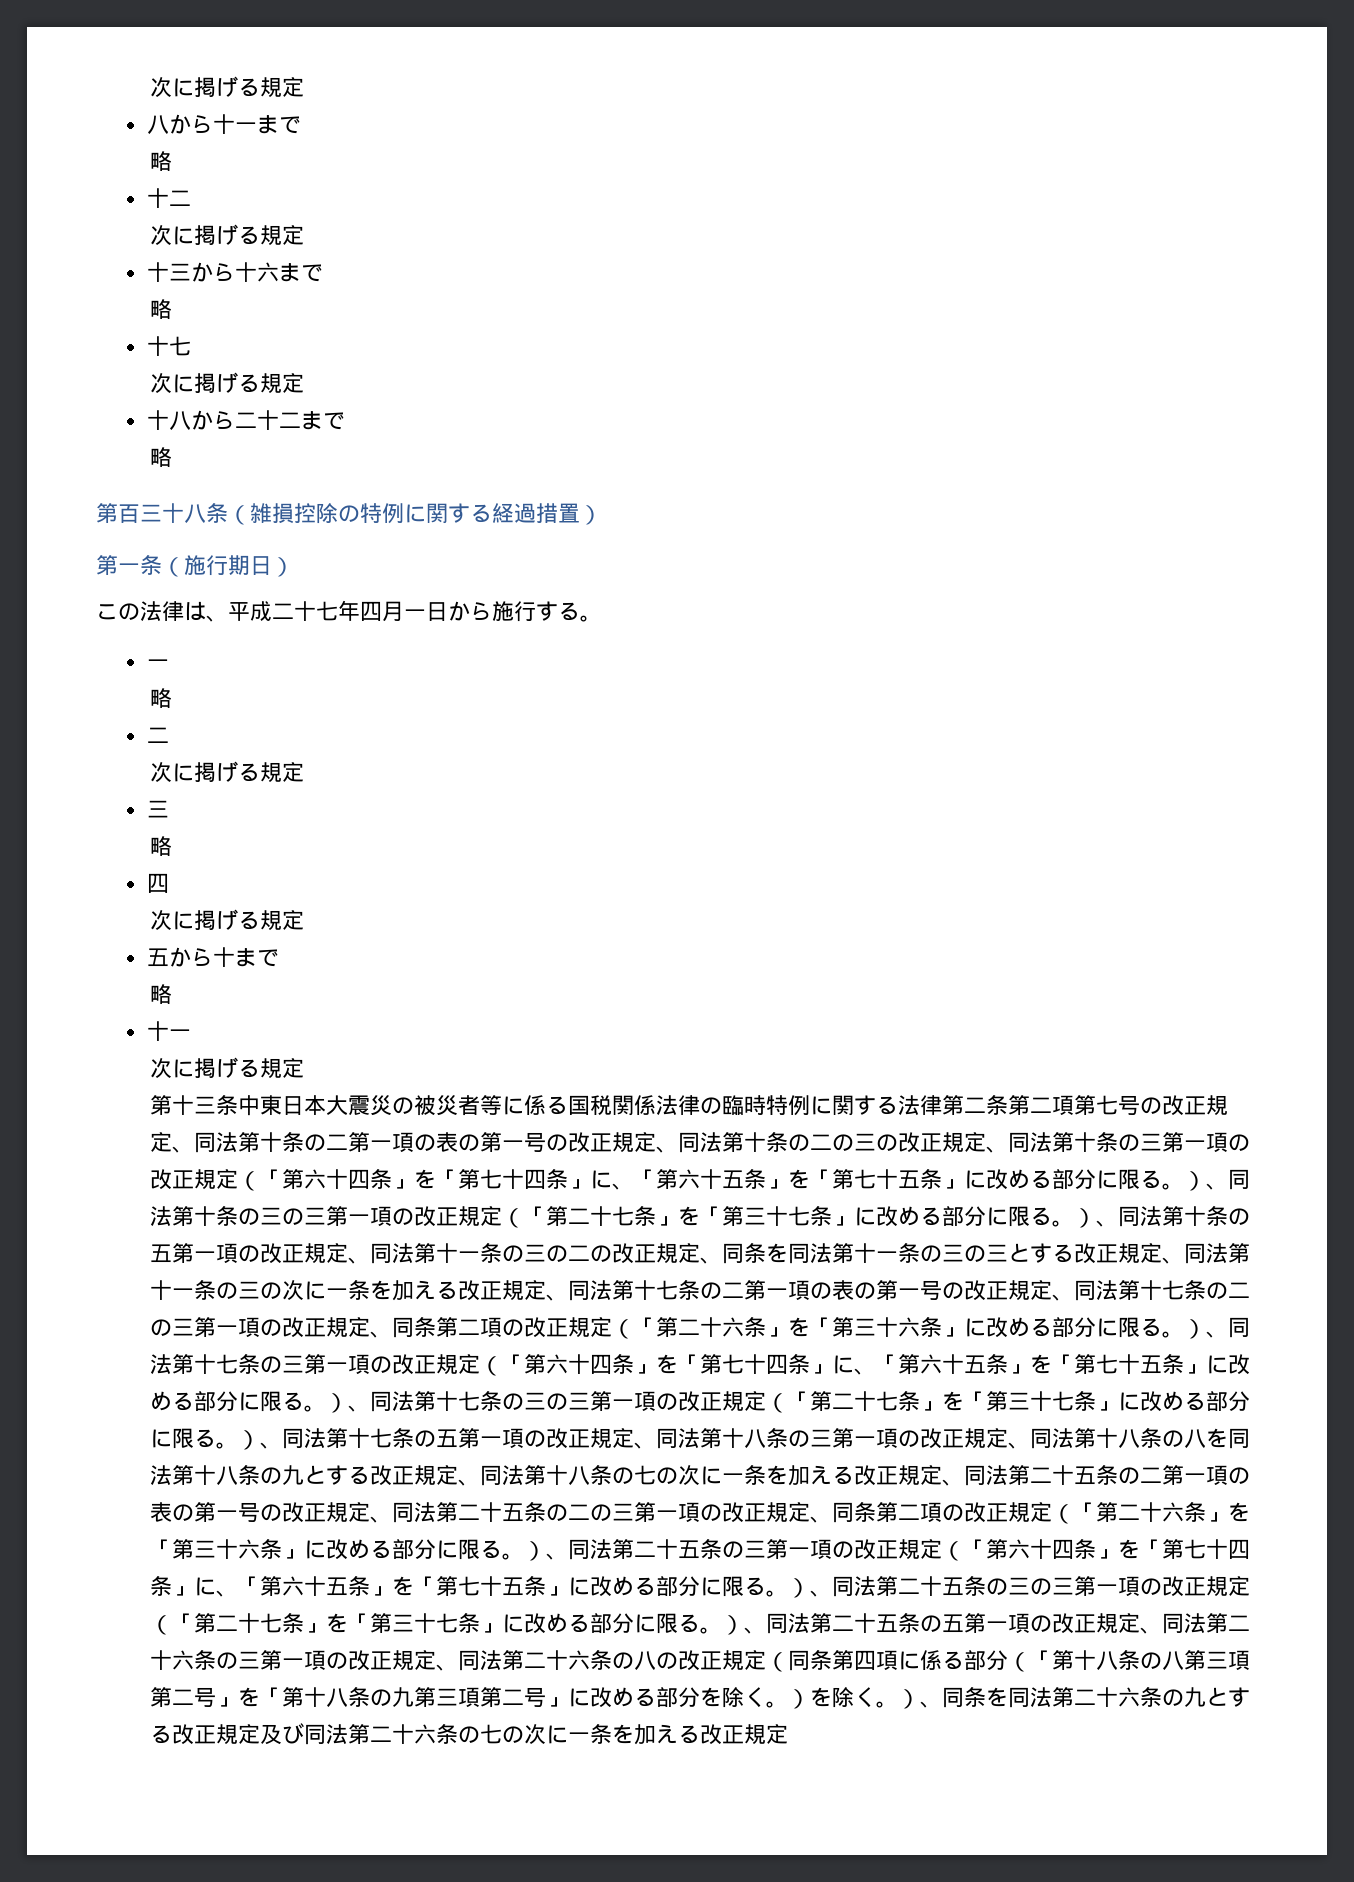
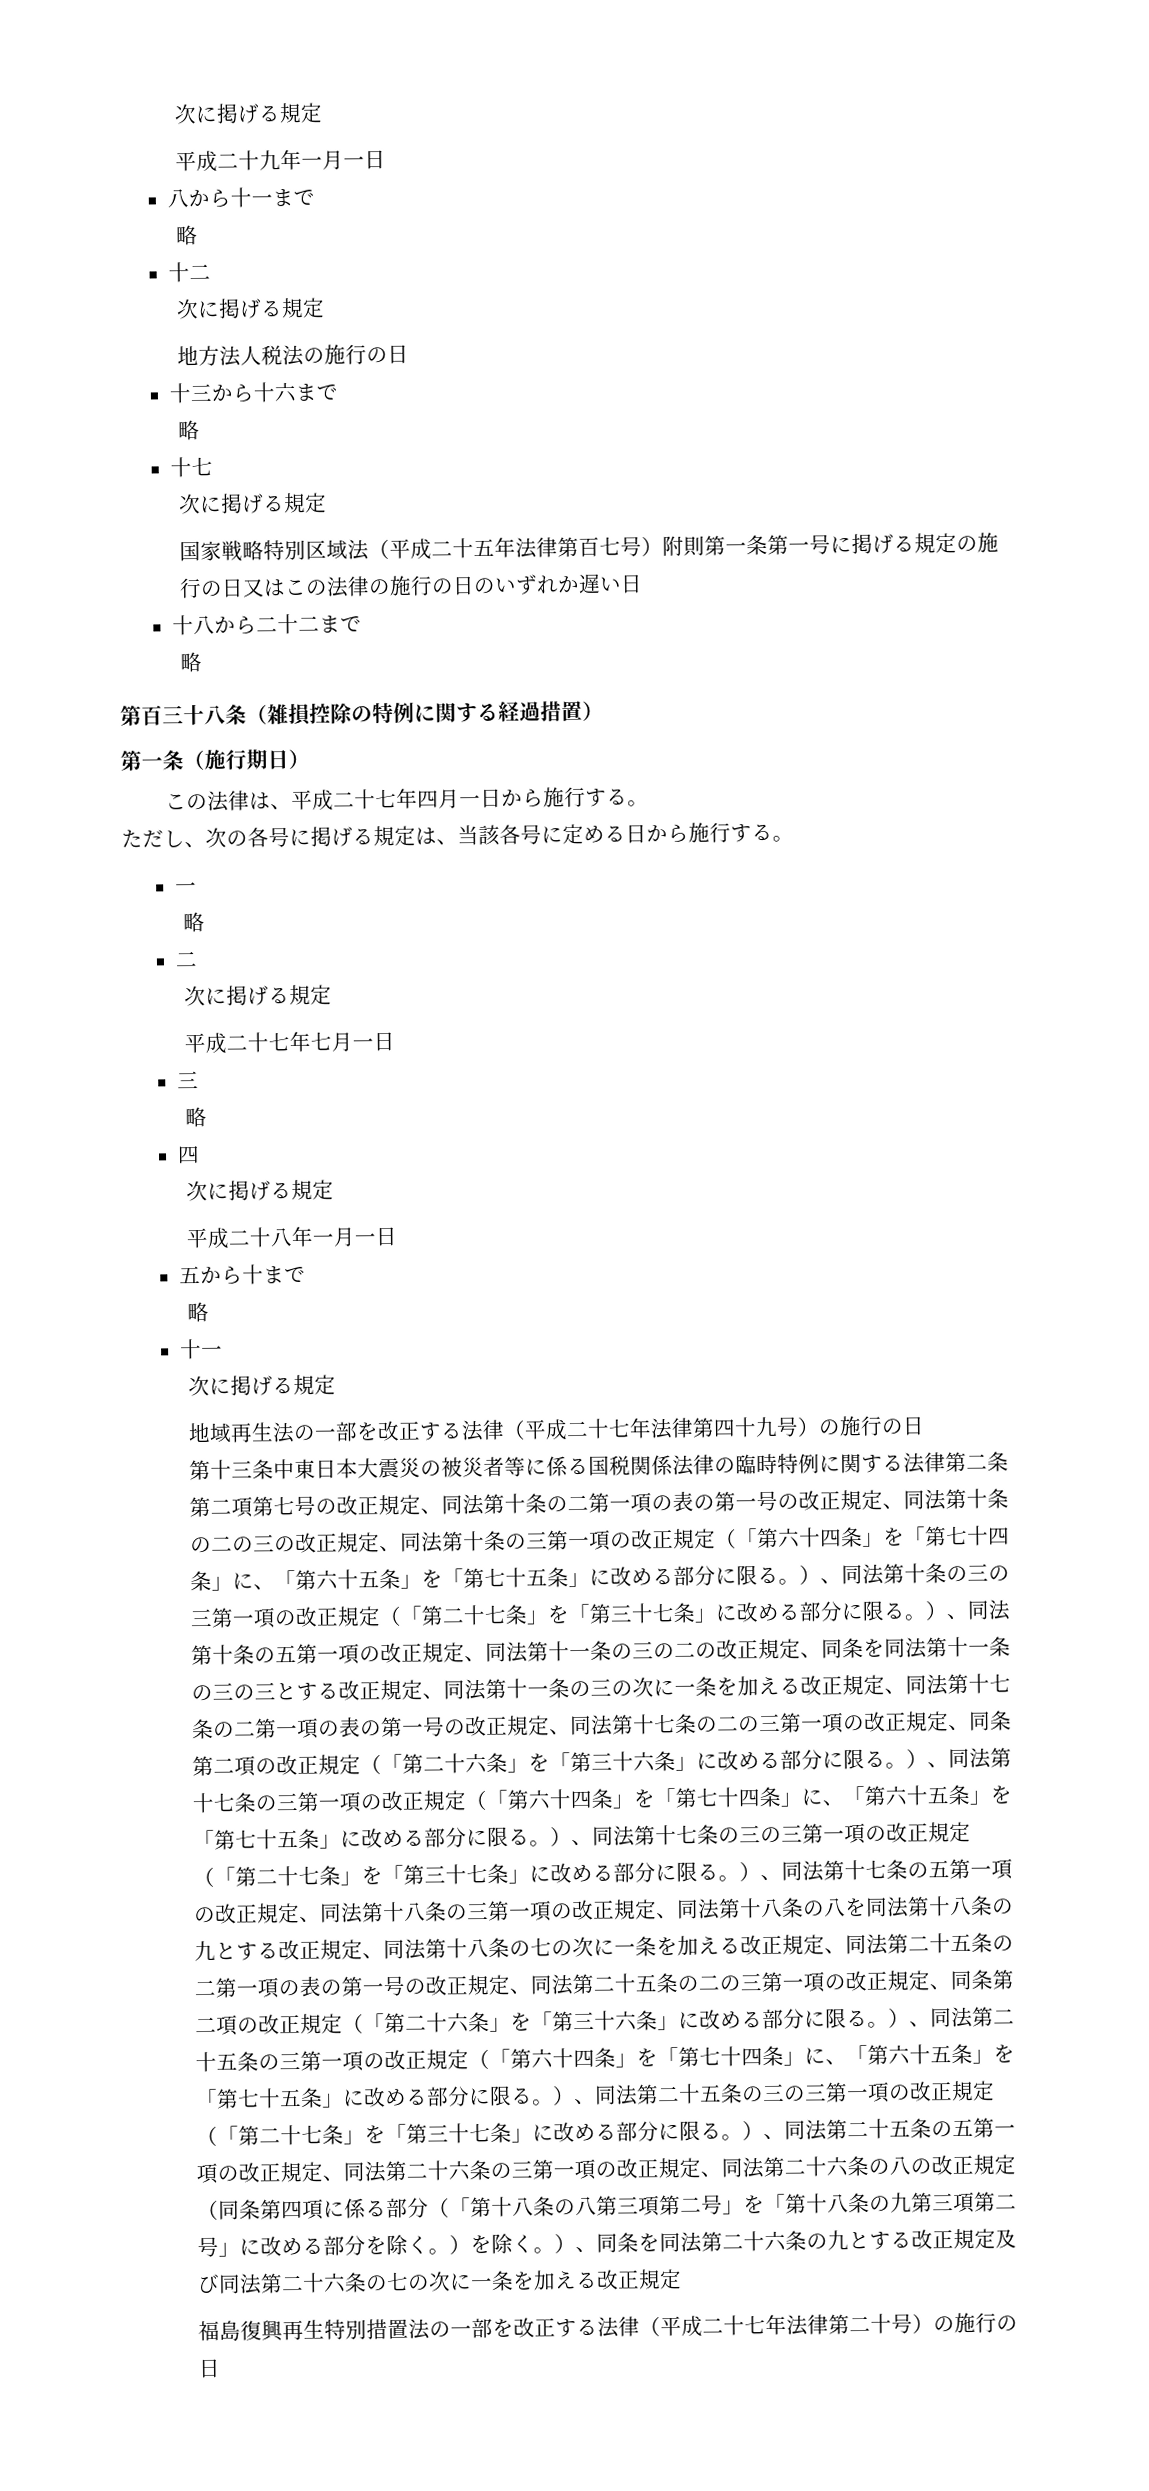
[149,76,304,98] 次に掲げる規定 -> [173,102,323,125] [174,149,386,172] 次に掲げる規定 // 平成二十九年一月一日
(304, 235) none -> [176,344,409,367] // 地方法人税法の施行の日
(304, 383) none -> [178,532,999,562] [178,573,643,599] // 国家戦略特別区域法（平成二十五年法律第百七号）附則第一条第一号に掲げる規定の施行の日又はこの法律の施行の日のいずれか遅い日
(602, 618) none -> [121,822,794,849] // ただし、次の各号に掲げる規定は、当該各号に定める日から施行する。
(304, 772) none -> [183,1031,395,1054] // 平成二十七年七月一日
(304, 920) none -> [185,1226,397,1249] // 平成二十八年一月一日
(304, 1068) none -> [187,1415,925,1444] // 地域再生法の一部を改正する法律（平成二十七年法律第四十九号）の施行の日
(788, 1734) none -> [197,2312,1018,2342] [197,2358,221,2379] // 福島復興再生特別措置法の一部を改正する法律（平成二十七年法律第二十号）の施行の日

